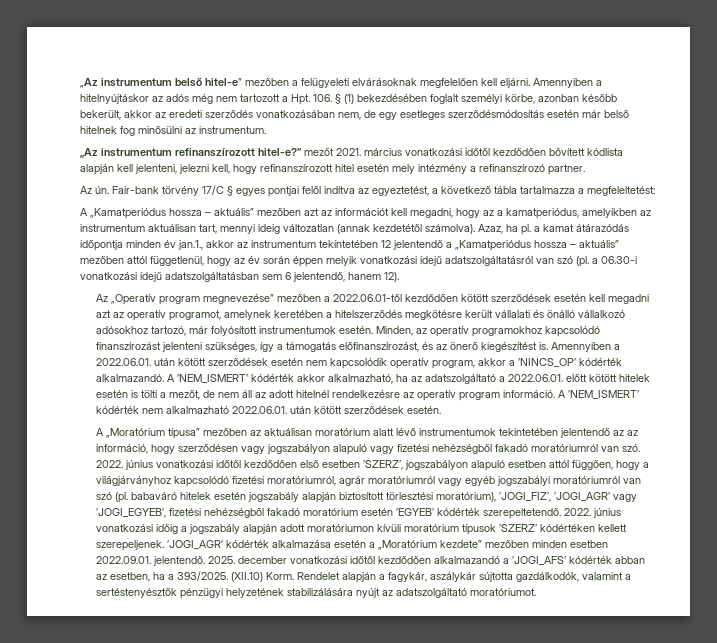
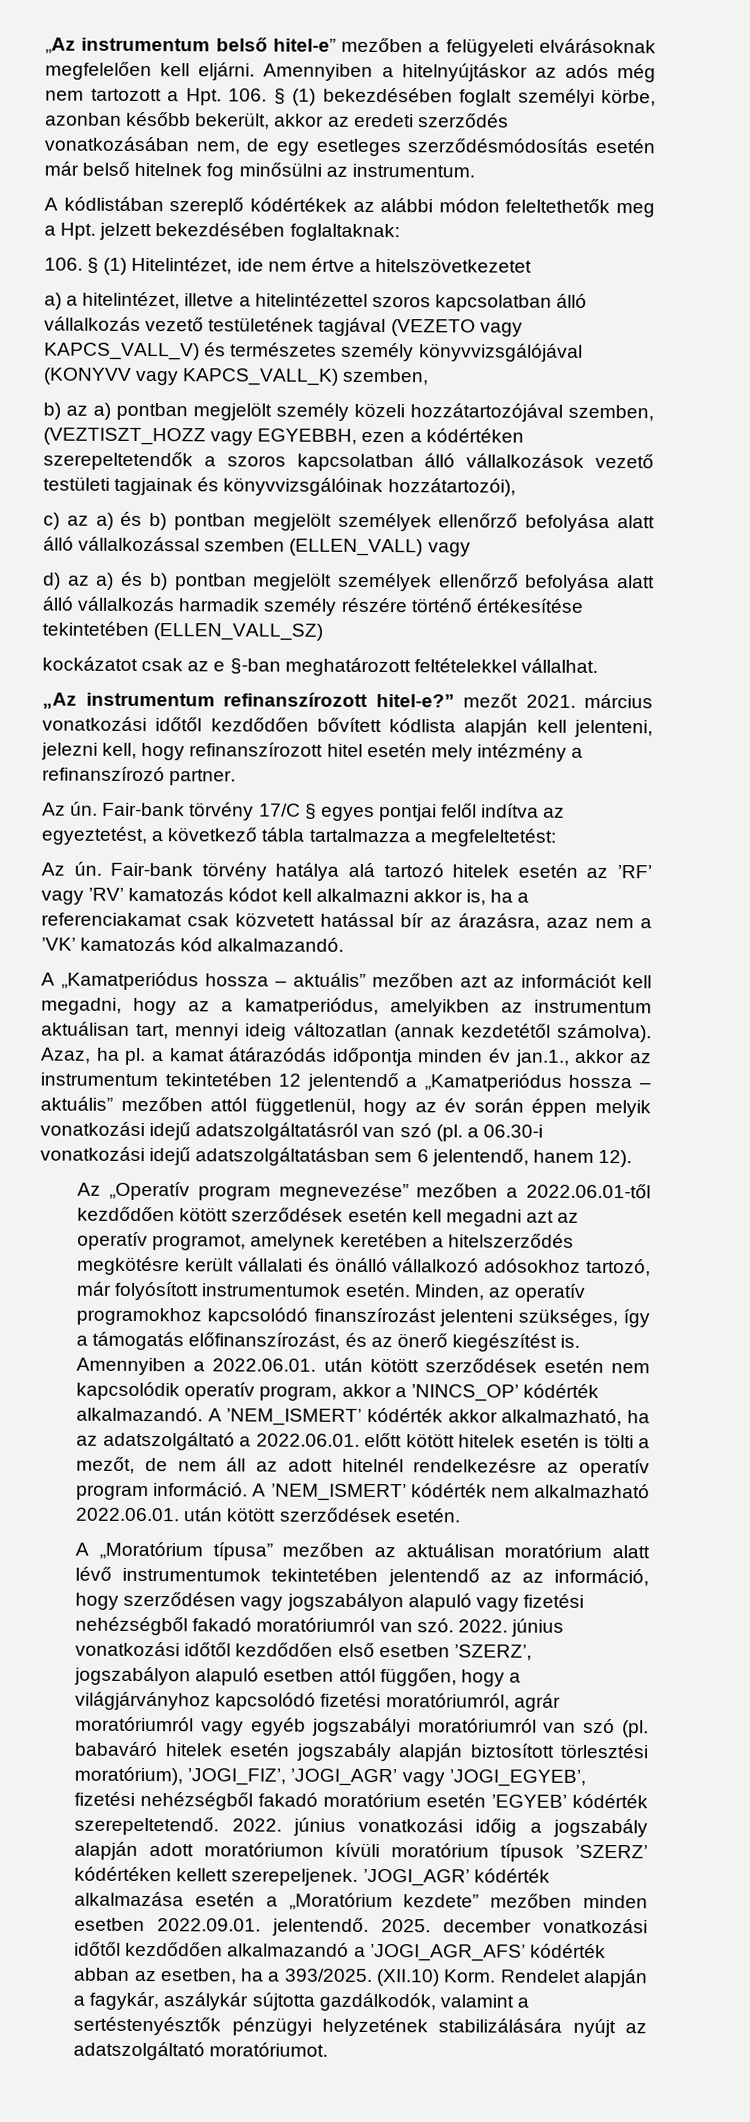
(266, 130) none -> [44,196,655,218] [44,222,400,242] [44,256,533,275] [44,291,588,312] [44,316,523,337] [44,342,583,362] [43,367,430,386] [43,402,654,422] [43,427,524,446] [43,451,654,472] [43,476,516,497] [43,511,655,533] [43,536,471,557] [43,571,655,593] [42,596,584,616] [42,621,324,641] [42,656,598,677] // A kódlistában szereplő kódértékek az alábbi módon feleltethetők meg a Hpt. jelzett bekezdésében foglaltaknak: // 106. § (1) Hitelintézet, ide nem értve a hitelszövetkezetet // a) a hitelintézet, illetve a hitelintézettel szoros kapcsolatban álló vállalkozás vezető testületének tagjával (VEZETO vagy KAPCS_VALL_V) és természetes személy könyvvizsgálójával (KONYVV vagy KAPCS_VALL_K) szemben, // b) az a) pontban megjelölt személy közeli hozzátartozójával szemben, (VEZTISZT_HOZZ vagy EGYEBBH, ezen a kódértéken szerepeltetendők a szoros kapcsolatban álló vállalkozások vezető testületi tagjainak és könyvvizsgálóinak hozzátartozói), // c) az a) és b) pontban megjelölt személyek ellenőrző befolyása alatt álló vállalkozással szemben (ELLEN_VALL) vagy // d) az a) és b) pontban megjelölt személyek ellenőrző befolyása alatt álló vállalkozás harmadik személy részére történő értékesítése tekintetében (ELLEN_VALL_SZ) // kockázatot csak az e §-ban meghatározott feltételekkel vállalhat.
(655, 191) none -> [41,861,653,881] [41,886,530,906] [41,912,653,931] [41,936,345,952] // Az ún. Fair-bank törvény hatálya alá tartozó hitelek esetén az ’RF’ vagy ’RV’ kamatozás kódot kell alkalmazni akkor is, ha a referenciakamat csak közvetett hatással bír az árazásra, azaz nem a ’VK’ kamatozás kód alkalmazandó.
[512,556,567,565] ’JOGI_AFS’ -> [369,1943,526,1962] ’JOGI_AGR_AFS’

